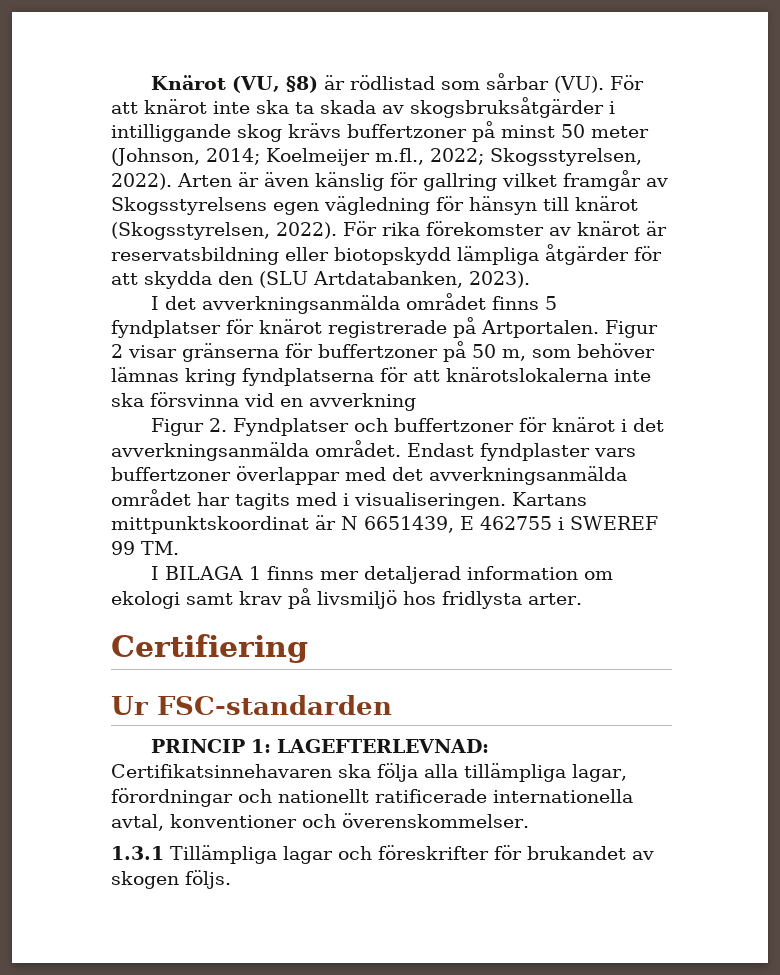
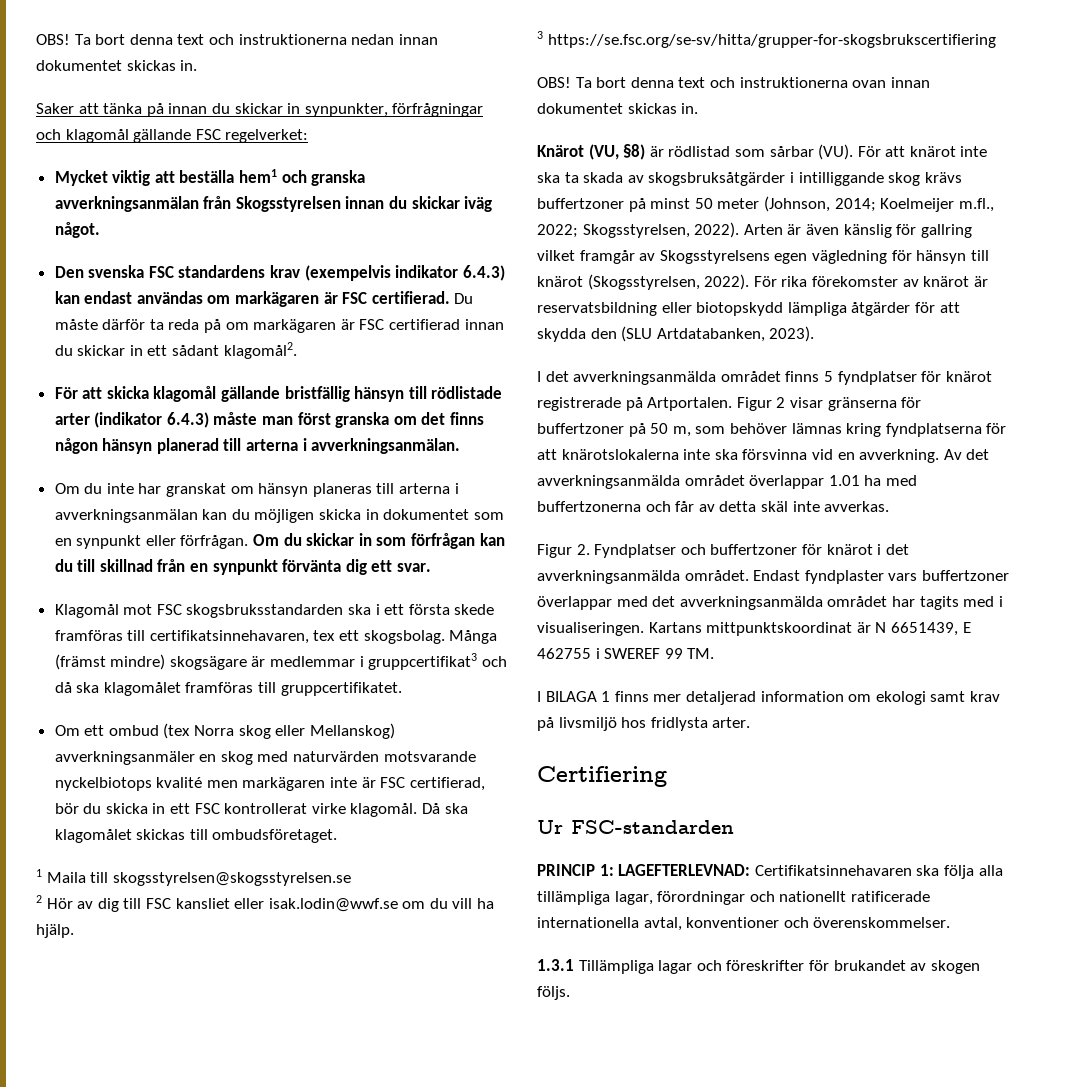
(151, 82) none -> [36,34,438,45] [36,60,198,71] [36,103,484,117] [36,129,309,143] [54,169,366,186] [54,196,493,212] [54,222,100,238] [54,265,505,281] [54,291,474,307] [54,319,504,333] [54,342,297,359] [54,386,503,402] [54,412,485,428] [54,438,461,454] [54,483,459,497] [54,509,504,523] [54,533,505,549] [54,559,432,575] [54,604,495,618] [54,630,498,644] [54,653,507,670] [54,682,402,696] [54,723,395,739] [54,751,476,765] [54,777,485,791] [54,803,468,817] [54,829,338,843] [36,869,351,886] [36,895,495,912] [36,924,74,938] [537,31,996,48] [537,77,930,88] [537,103,699,114] OBS! Ta bort denna text och instruktionerna nedan innan dokumentet skickas in. // Saker att tänka på innan du skickar in synpunkter, förfrågningar och klagomål gällande FSC regelverket: // Mycket viktig att beställa hem1 och granska avverkningsanmälan från Skogsstyrelsen innan du skickar iväg något. // Den svenska FSC standardens krav (exempelvis indikator 6.4.3) kan endast användas om markägaren är FSC certifierad. Du måste därför ta reda på om markägaren är FSC certifierad innan du skickar in ett sådant klagomål2. // För att skicka klagomål gällande bristfällig hänsyn till rödlistade arter (indikator 6.4.3) måste man först granska om det finns någon hänsyn planerad till arterna i avverkningsanmälan. // Om du inte har granskat om hänsyn planeras till arterna i avverkningsanmälan kan du möjligen skicka in dokumentet som en synpunkt eller förfrågan. Om du skickar in som förfrågan kan du till skillnad från en synpunkt förvänta dig ett svar. // Klagomål mot FSC skogsbruksstandarden ska i ett första skede framföras till certifikatsinnehavaren, tex ett skogsbolag. Många (främst mindre) skogsägare är medlemmar i gruppcertifikat3 och då ska klagomålet framföras till gruppcertifikatet. // Om ett ombud (tex Norra skog eller Mellanskog) avverkningsanmäler en skog med naturvärden motsvarande nyckelbiotops kvalité men markägaren inte är FSC certifierad, bör du skicka in ett FSC kontrollerat virke klagomål. Då ska klagomålet skickas till ombudsföretaget. // 1 Maila till skogsstyrelsen@skogsstyrelsen.se // 2 Hör av dig till FSC kansliet eller isak.lodin@wwf.se om du vill ha hjälp. // 3 https://se.fsc.org/se-sv/hitta/grupper-for-skogsbrukscertifiering // OBS! Ta bort denna text och instruktionerna ovan innan dokumentet skickas in. //
[309,393,416,411] avverkning -> [859,449,990,463] [537,475,917,489] [537,501,890,512] avverkning. Av det avverkningsanmälda området överlappar 1.01 ha med buffertzonerna och får av detta skäl inte avverkas.

